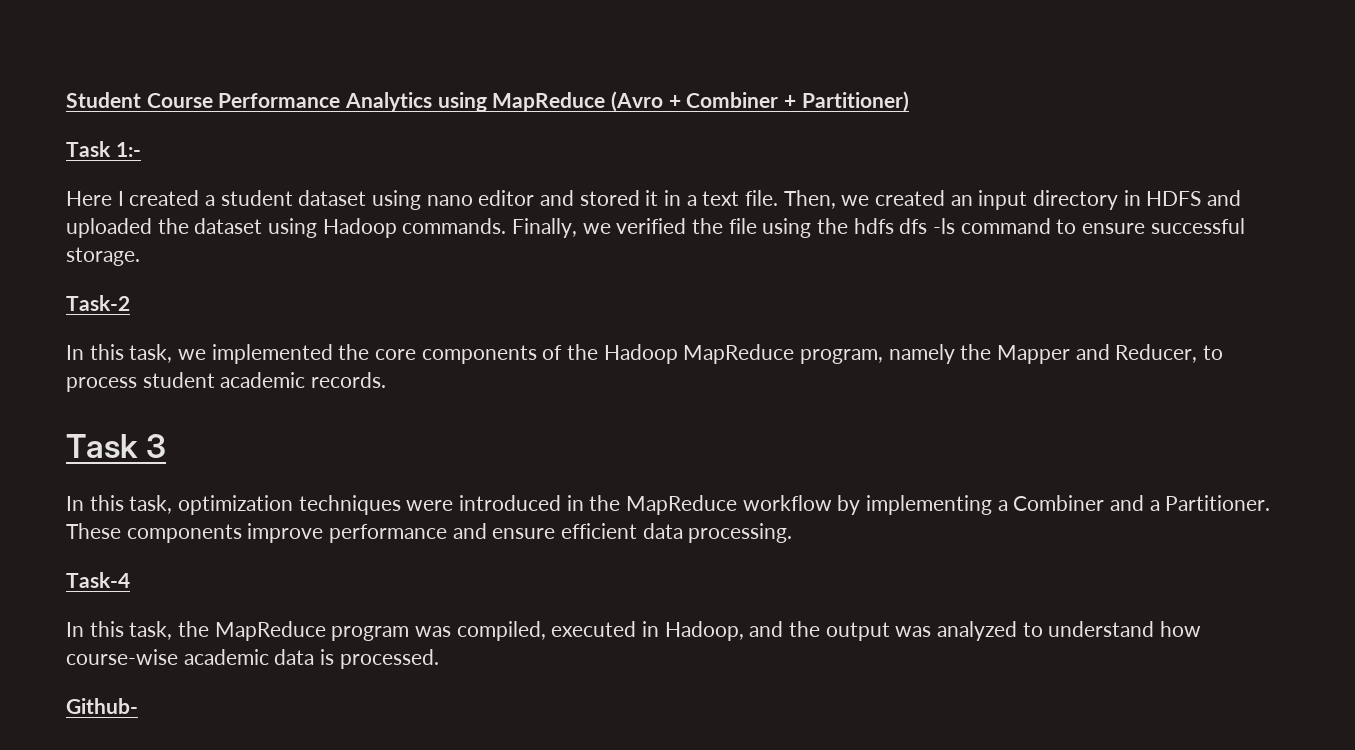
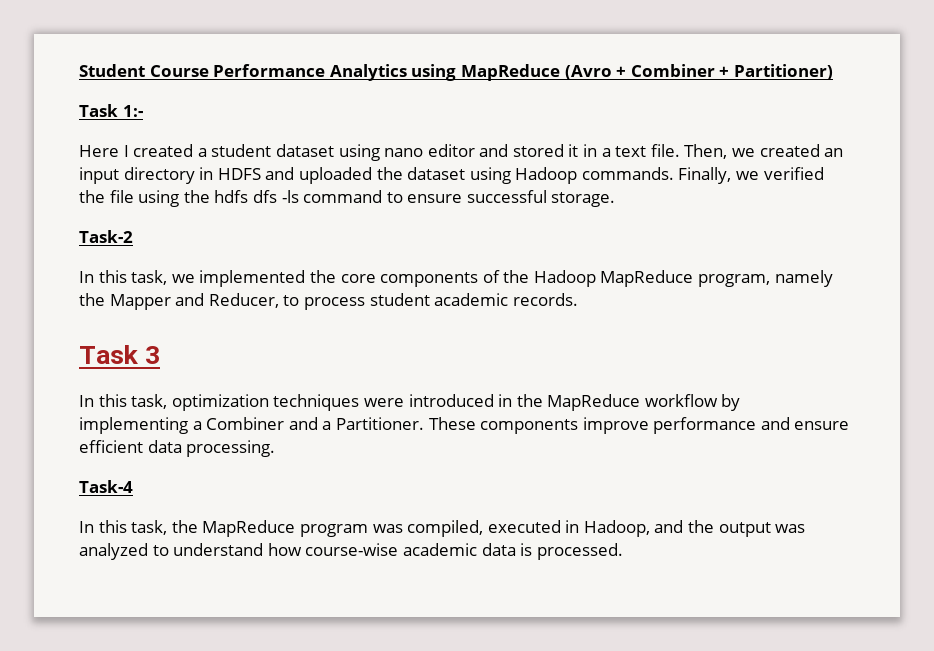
[66,698,138,714] // Github- -> (623, 551) none

